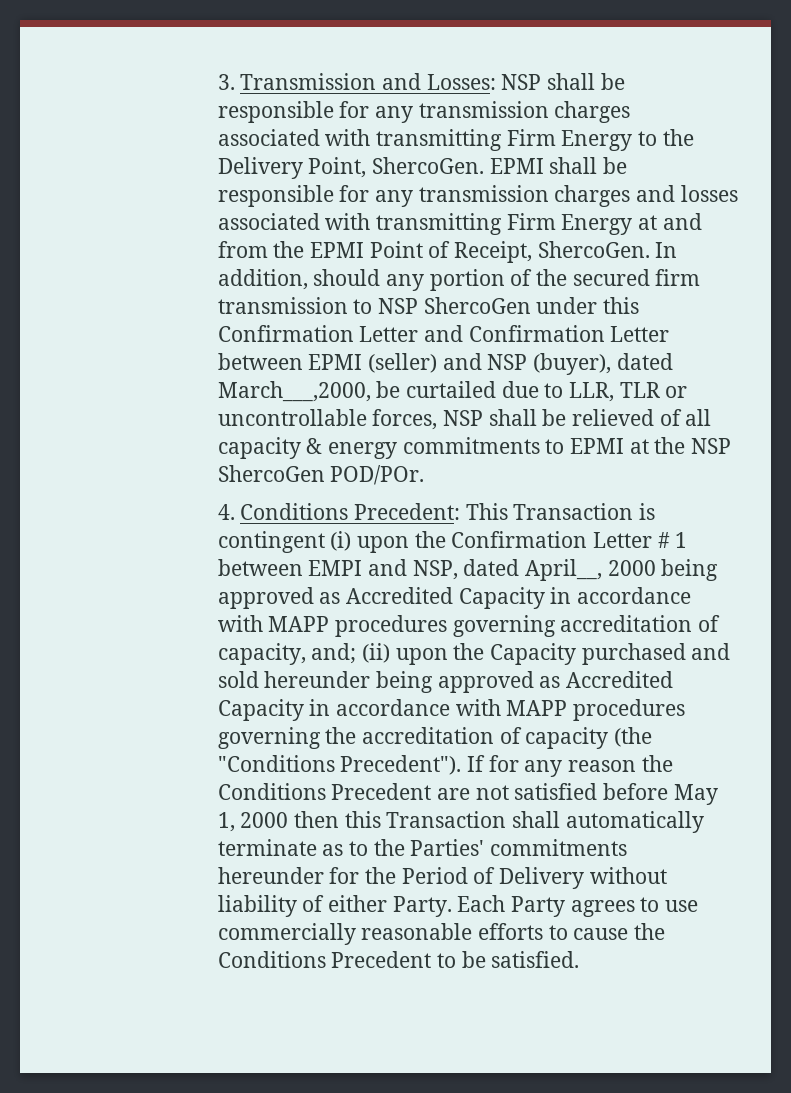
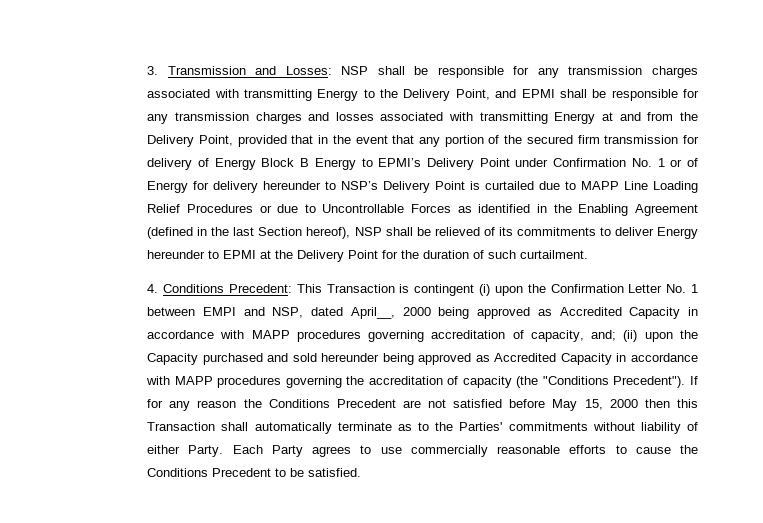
[506,129,556,146] Firm -> (312, 95) none
[372,157,485,174] ShercoGen. -> [495,89,517,98] and
[506,213,556,230] Firm -> (548, 118) none
[310,241,678,263] [217,269,381,290] EPMI Point of Receipt, ShercoGen. In addition, should -> [147,135,415,147] Delivery Point, provided that in the event that
[353,297,640,314] [217,325,670,342] [217,353,673,375] [217,381,688,402] [217,409,438,430] to NSP ShercoGen under this Confirmation Letter and Confirmation Letter between EPMI (seller) and NSP (buyer), dated March___,2000, be curtailed due to LLR, TLR or uncontrollable forces, -> [683,135,699,144] [147,158,699,170] [147,181,698,193] [147,204,699,216] [147,227,351,239] for delivery of Energy Block B Energy to EPMI’s Delivery Point under Confirmation No. 1 or of Energy for delivery hereunder to NSP’s Delivery Point is curtailed due to MAPP Line Loading Relief Procedures or due to Uncontrollable Forces as identified in the Enabling Agreement (defined in the last Section hereof),
[685,409,712,426] [217,437,732,459] [217,465,425,485] all capacity & energy commitments to EPMI at the NSP ShercoGen POD/POr. -> [498,227,698,239] [147,250,589,262] its commitments to deliver Energy hereunder to EPMI at the Delivery Point for the duration of such curtailment.
[657,532,670,548] # -> [666,284,687,293] No.
[217,812,235,832] 1, -> [584,399,603,410] 15,
[217,867,585,889] hereunder for the Period of Delivery -> (588, 426) none

